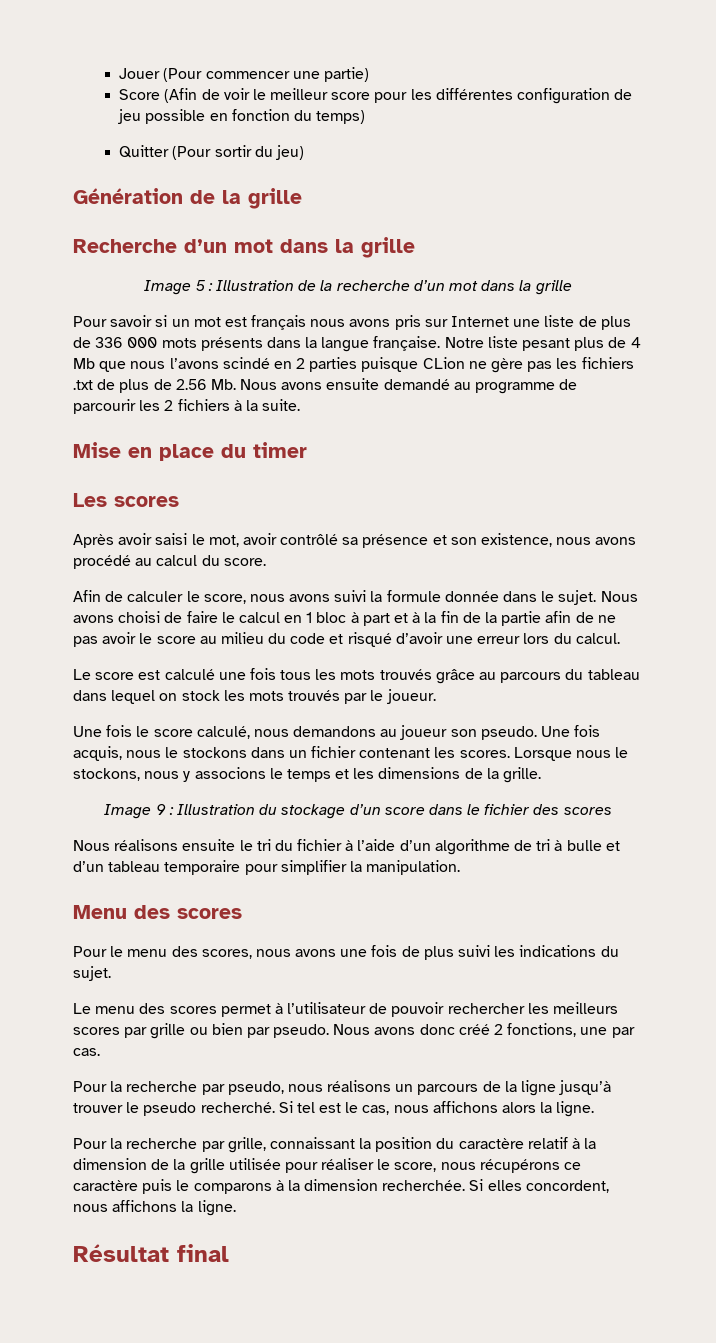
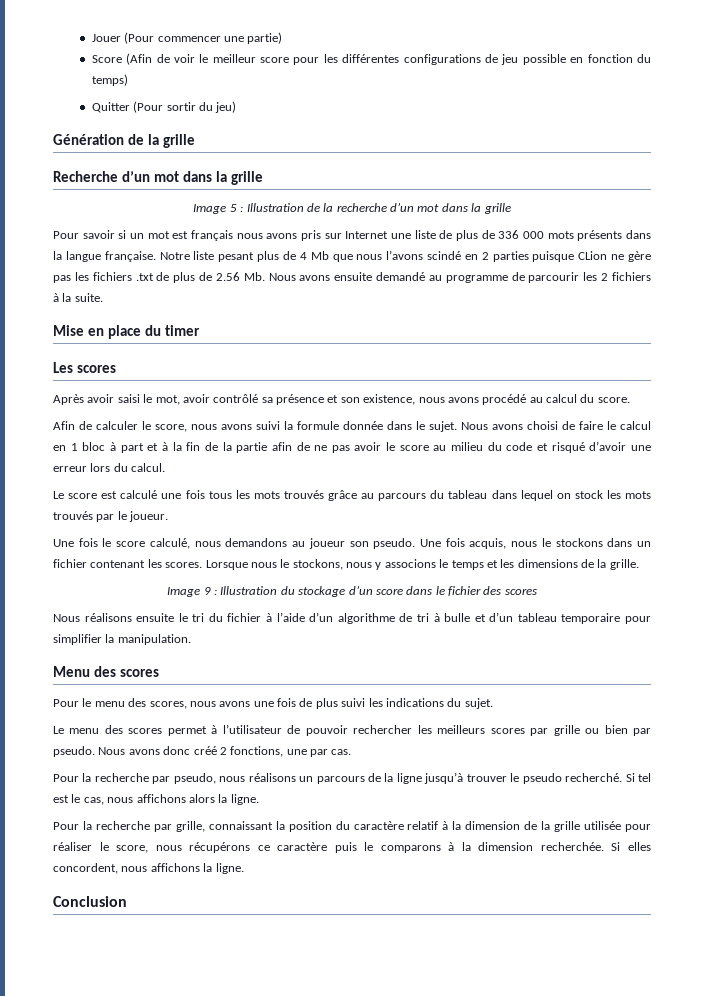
[517,88,611,104] configuration -> [403,54,481,65] configurations
[73,1244,229,1262] Résultat final -> [53,896,127,907] Conclusion

